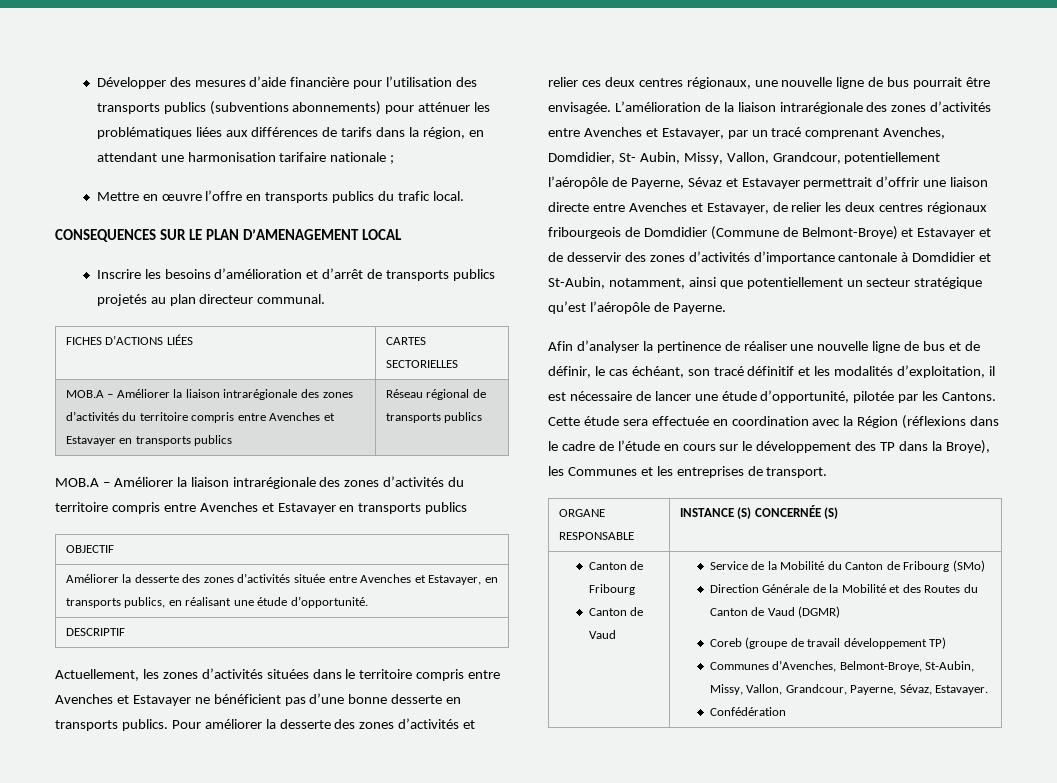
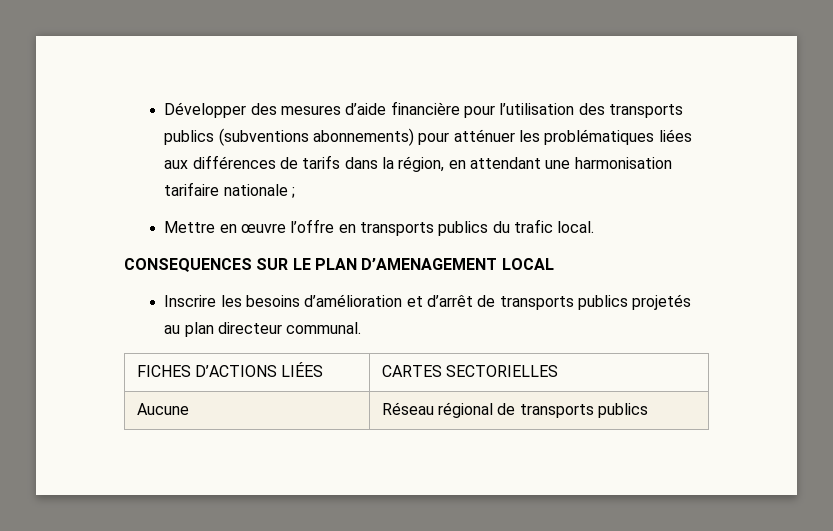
[65,389,353,400] [65,411,335,423] [65,435,233,446] MOB.A – Améliorer la liaison intrarégionale des zones d’activités du territoire compris entre Avenches et Estavayer en transports publics -> [136,403,189,415] Aucune
[55,476,465,489] [55,502,468,514] [65,545,114,553] [65,573,498,585] [65,596,368,608] [65,628,125,636] [55,668,501,681] [55,693,462,706] [55,718,476,731] [548,77,991,89] [548,101,992,114] [548,127,946,139] [548,152,941,164] [548,176,989,189] [548,202,988,214] [548,226,992,240] [548,251,992,264] [548,277,983,289] [548,301,726,314] [548,340,980,353] [548,365,996,378] [548,390,997,403] [548,415,1000,429] [548,440,990,454] [548,466,828,478] [558,509,605,517] [558,532,634,540] [679,505,839,519] [588,561,644,570] [588,584,635,595] [588,607,644,616] [588,630,616,639] [709,560,985,572] [709,584,978,593] [709,606,841,618] [709,637,947,649] [709,660,975,672] [709,684,989,695] [709,707,786,716] // MOB.A – Améliorer la liaison intrarégionale des zones d’activités du territoire compris entre Avenches et Estavayer en transports publics // OBJECTIF // Améliorer la desserte des zones d’activités située entre Avenches et Estavayer, en transports publics, en réalisant une étude d’opportunité. // DESCRIPTIF // Actuellement, les zones d’activités situées dans le territoire compris entre Avenches et Estavayer ne bénéficient pas d’une bonne desserte en transports publics. Pour améliorer la desserte des zones d’activités et relier ces deux centres régionaux, une nouvelle ligne de bus pourrait être envisagée. L’amélioration de la liaison intrarégionale des zones d’activités entre Avenches et Estavayer, par un tracé comprenant Avenches, Domdidier, St- Aubin, Missy, Vallon, Grandcour, potentiellement l’aéropôle de Payerne, Sévaz et Estavayer permettrait d’offrir une liaison directe entre Avenches et Estavayer, de relier les deux centres régionaux fribourgeois de Domdidier (Commune de Belmont-Broye) et Estavayer et de desservir des zones d’activités d’importance cantonale à Domdidier et St-Aubin, notamment, ainsi que potentiellement un secteur stratégique qu’est l’aéropôle de Payerne. // Afin d’analyser la pertinence de réaliser une nouvelle ligne de bus et de définir, le cas échéant, son tracé définitif et les modalités d’exploitation, il est nécessaire de lancer une étude d’opportunité, pilotée par les Cantons. Cette étude sera effectuée en coordination avec la Région (réflexions dans le cadre de l’étude en cours sur le développement des TP dans la Broye), les Communes et les entreprises de transport. // ORGANE RESPONSABLE | INSTANCE (S) CONCERNÉE (S) // Canton de Fribourg // Canton de Vaud | Service de la Mobilité du Canton de Fribourg (SMo) // Direction Générale de la Mobilité et des Routes du Canton de Vaud (DGMR) // Coreb (groupe de travail développement TP) // Communes d’Avenches, Belmont-Broye, St-Aubin, Missy, Vallon, Grandcour, Payerne, Sévaz, Estavayer. // Confédération -> (648, 410) none

